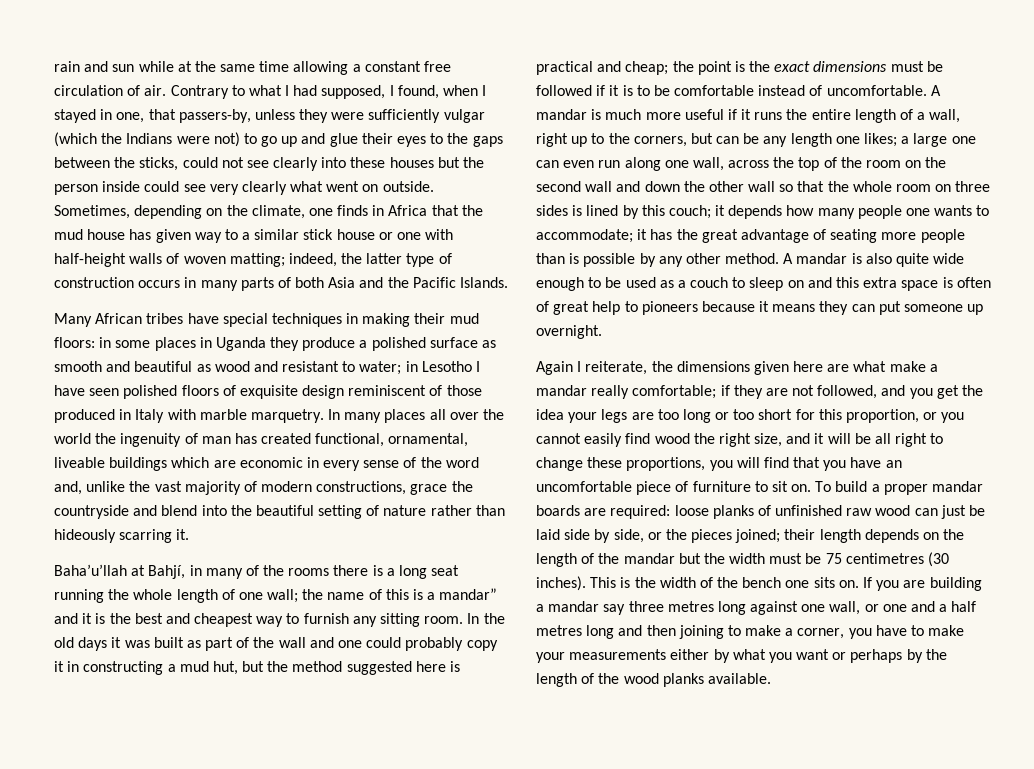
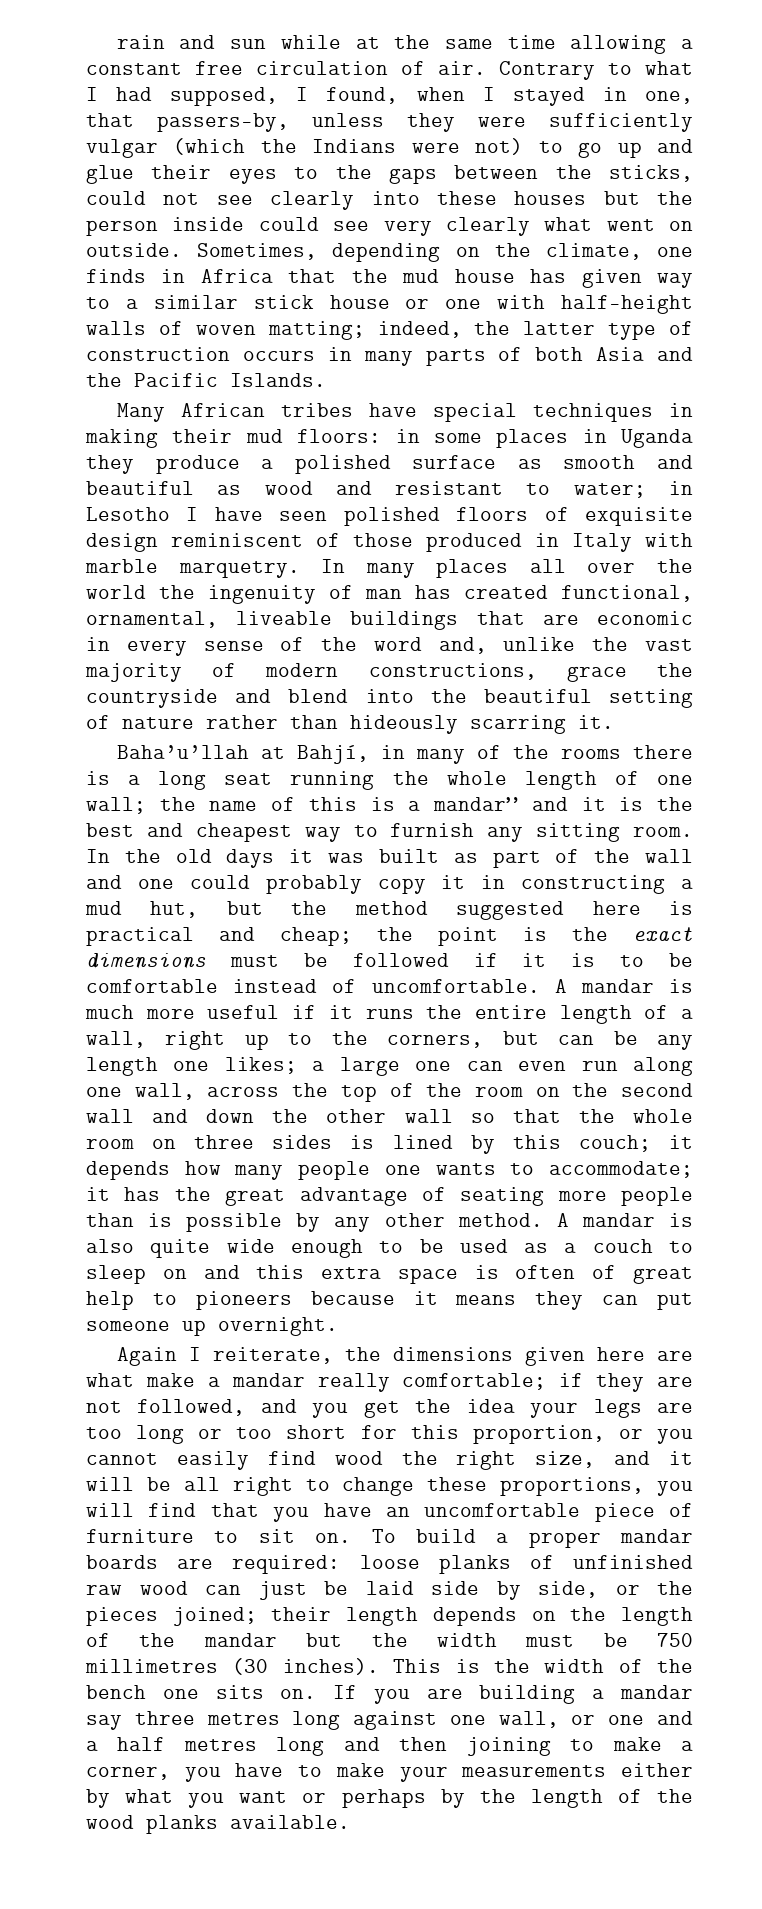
[171,457,210,468] which -> [476,611,525,625] that
[825,553,924,564] 75 centimetres -> [657,1633,693,1647] [85,1659,218,1673] 750 millimetres

